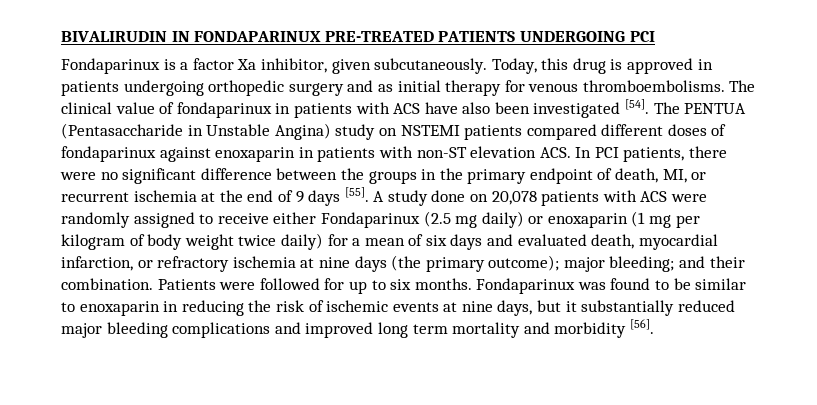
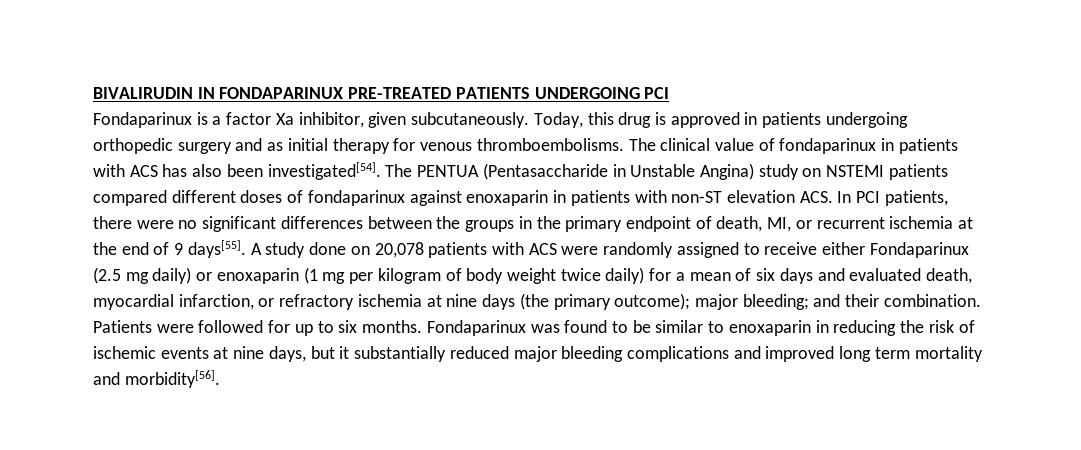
[424,102,458,114] have -> [162,164,188,177] has
[533,99,650,118] investigated [54]. -> [267,162,381,180] investigated[54].
[200,168,272,180] difference -> [280,216,363,229] differences
[308,187,369,206] days [55]. -> [187,240,246,258] days[55].
[554,319,654,338] morbidity [56]. -> [124,370,220,388] morbidity[56].

